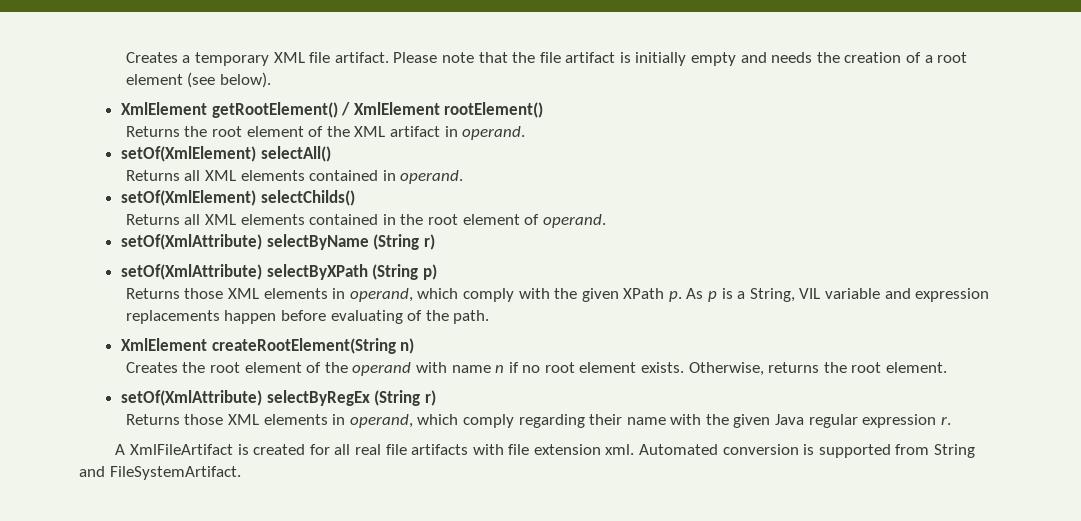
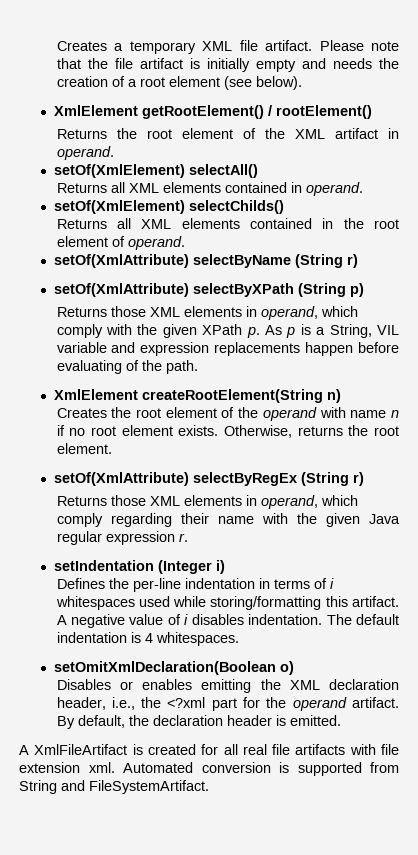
[353,102,440,115] XmlElement -> (272, 110) none
(951, 420) none -> [53,560,225,574] [56,578,334,592] [55,596,399,610] [56,614,399,628] [56,632,239,646] [53,661,294,675] [56,679,399,693] [56,697,399,711] [56,715,341,729] // setIndentation (Integer i) // Defines the per-line indentation in terms of i whitespaces used while storing/formatting this artifact. A negative value of i disables indentation. The default indentation is 4 whitespaces. // setOmitXmlDeclaration(Boolean o) // Disables or enables emitting the XML declaration header, i.e., the <?xml part for the operand artifact. By default, the declaration header is emitted.

